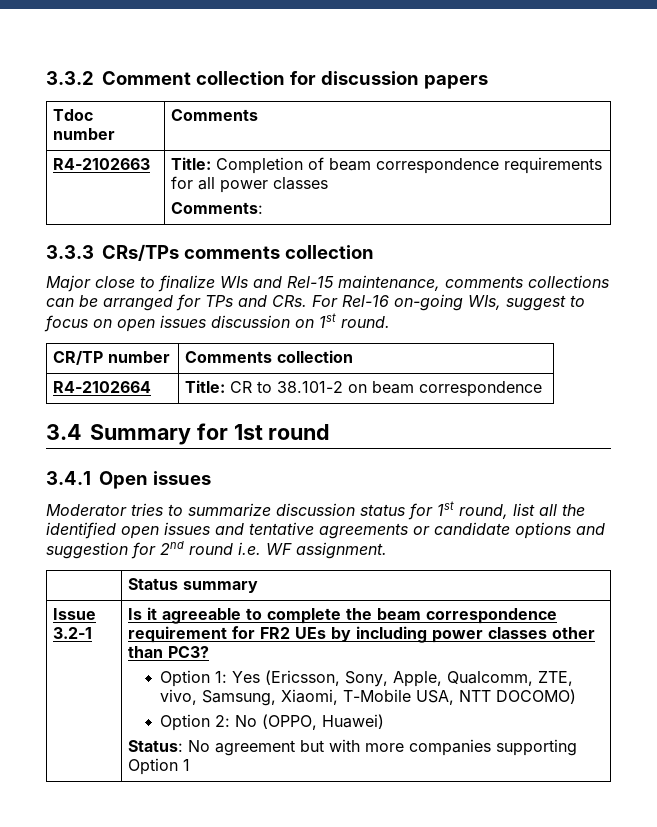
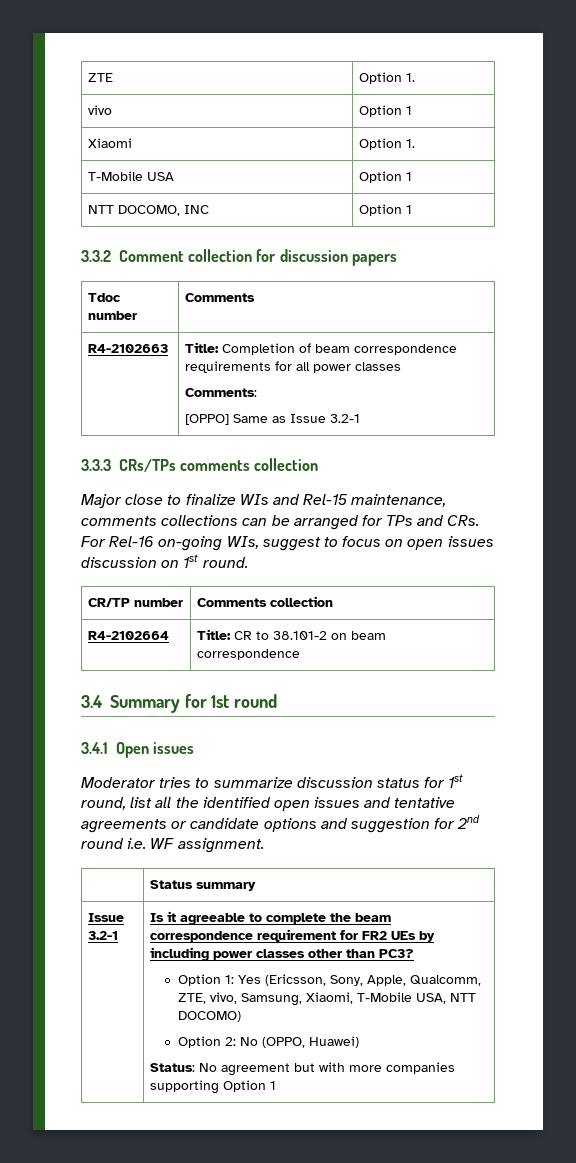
(46, 78) none -> [87,73,113,82] [358,72,415,84] [87,105,112,115] [358,105,412,117] [87,138,132,148] [358,138,415,150] [87,171,174,181] [358,171,412,183] [87,205,209,216] [358,204,412,216] ZTE | Option 1. // vivo | Option 1 // Xiaomi | Option 1. // T-Mobile USA | Option 1 // NTT DOCOMO, INC | Option 1 //
(263, 208) none -> [184,414,360,425] // [OPPO] Same as Issue 3.2-1

